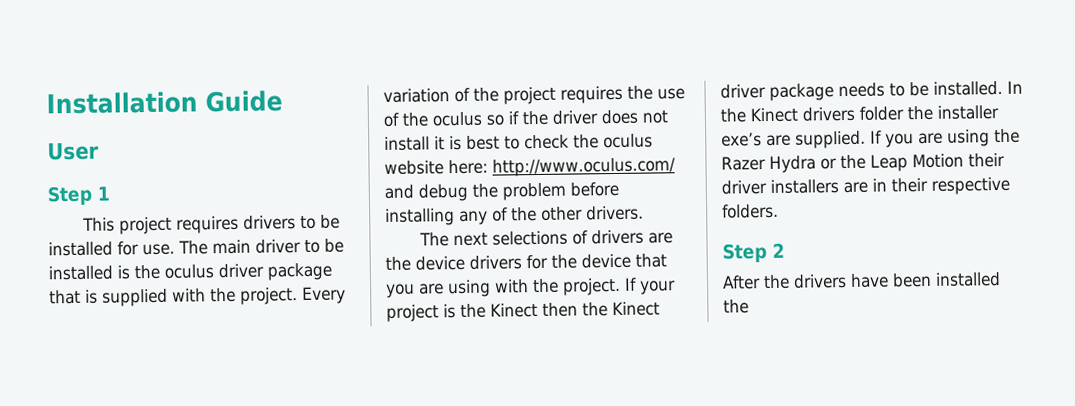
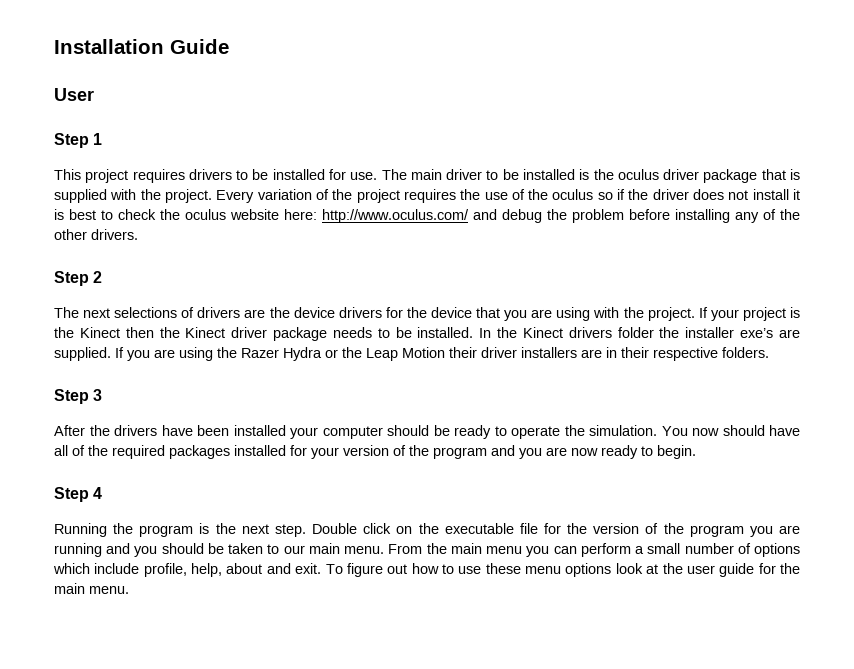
(644, 213) none -> [54,271,103,286] // Step 2
[772,242,785,258] 2 -> [93,389,103,401] 3
[723,299,749,314] the -> [290,425,800,439] [54,445,696,459] [54,487,103,502] [54,523,800,537] [54,543,800,557] [53,563,801,577] [54,583,129,594] your computer should be ready to operate the simulation. You now should have all of the required packages installed for your version of the program and you are now ready to begin. // Step 4 // Running the program is the next step. Double click on the executable file for the version of the program you are running and you should be taken to our main menu. From the main menu you can perform a small number of options which include profile, help, about and exit. To figure out how to use these menu options look at the user guide for the main menu.

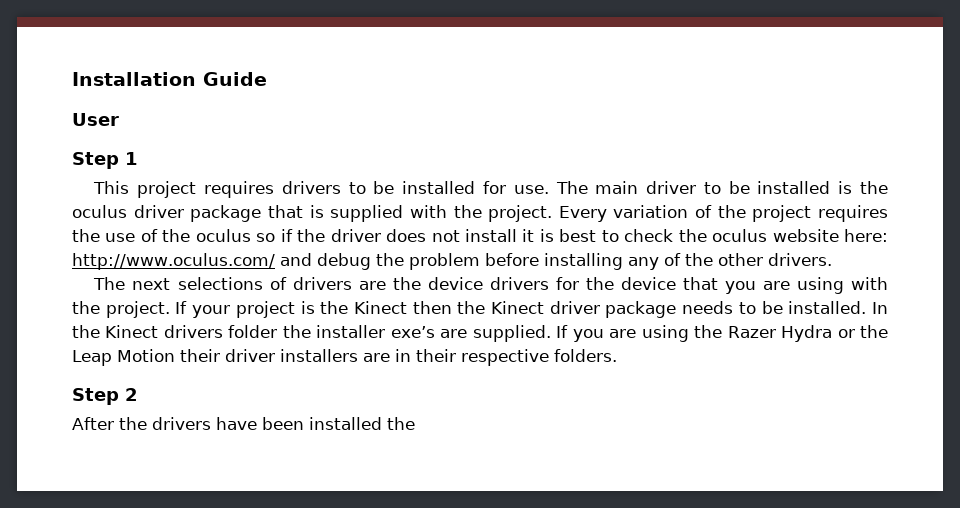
[54,271,103,286] // Step 2 -> (832, 259) none
[93,389,103,401] 3 -> [125,388,138,401] 2
[290,425,800,439] [54,445,696,459] [54,487,103,502] [54,523,800,537] [54,543,800,557] [53,563,801,577] [54,583,129,594] your computer should be ready to operate the simulation. You now should have all of the required packages installed for your version of the program and you are now ready to begin. // Step 4 // Running the program is the next step. Double click on the executable file for the version of the program you are running and you should be taken to our main menu. From the main menu you can perform a small number of options which include profile, help, about and exit. To figure out how to use these menu options look at the user guide for the main menu. -> [387,417,415,430] the

